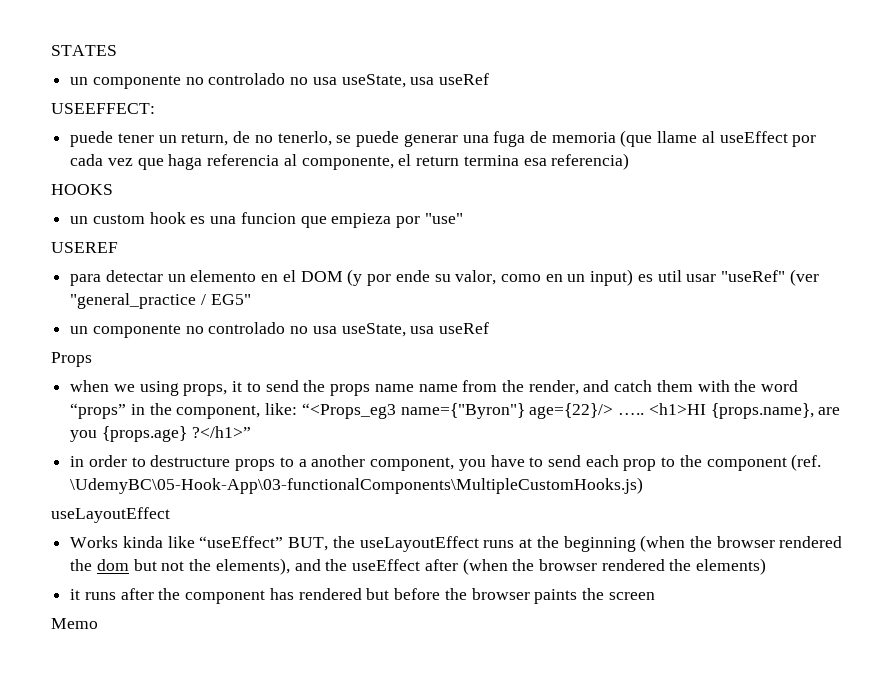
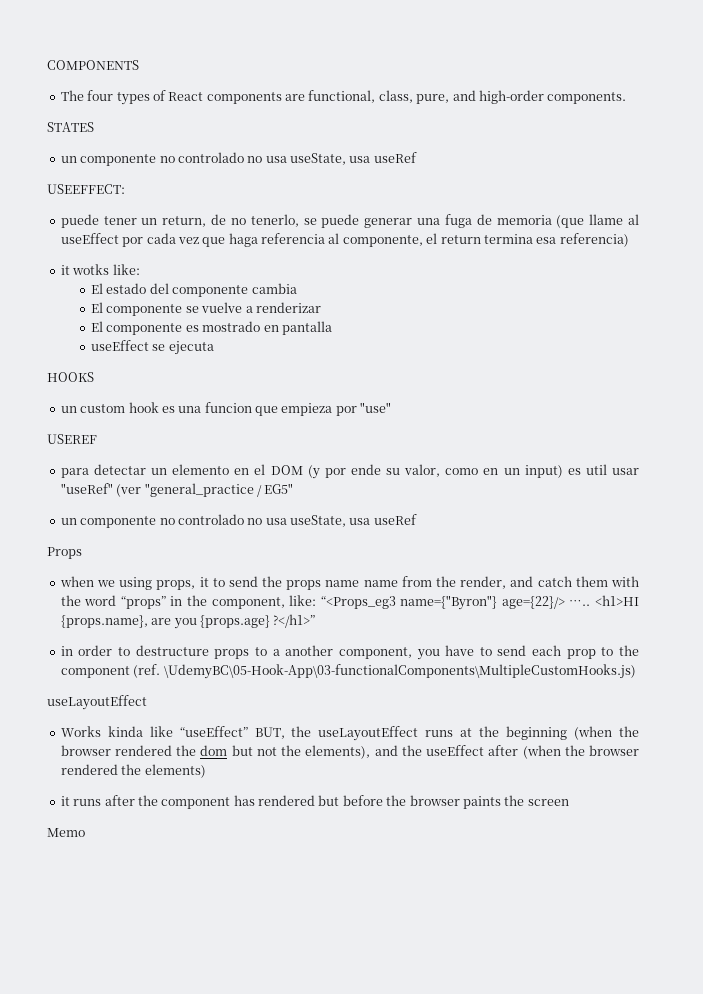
(51, 50) none -> [47,60,139,70] [60,90,627,105] COMPONENTS // The four types of React components are functional, class, pure, and high-order components. //
(630, 161) none -> [60,264,140,275] [91,283,297,297] [91,302,321,316] [91,321,332,335] [91,340,214,355] // it wotks like: // El estado del componente cambia // El componente se vuelve a renderizar // El componente es mostrado en pantalla // useEffect se ejecuta

